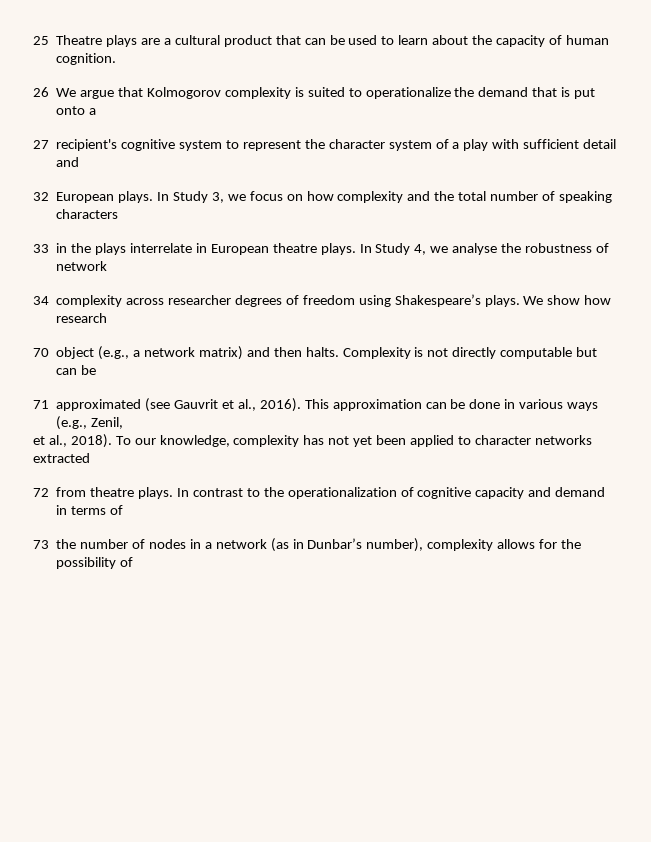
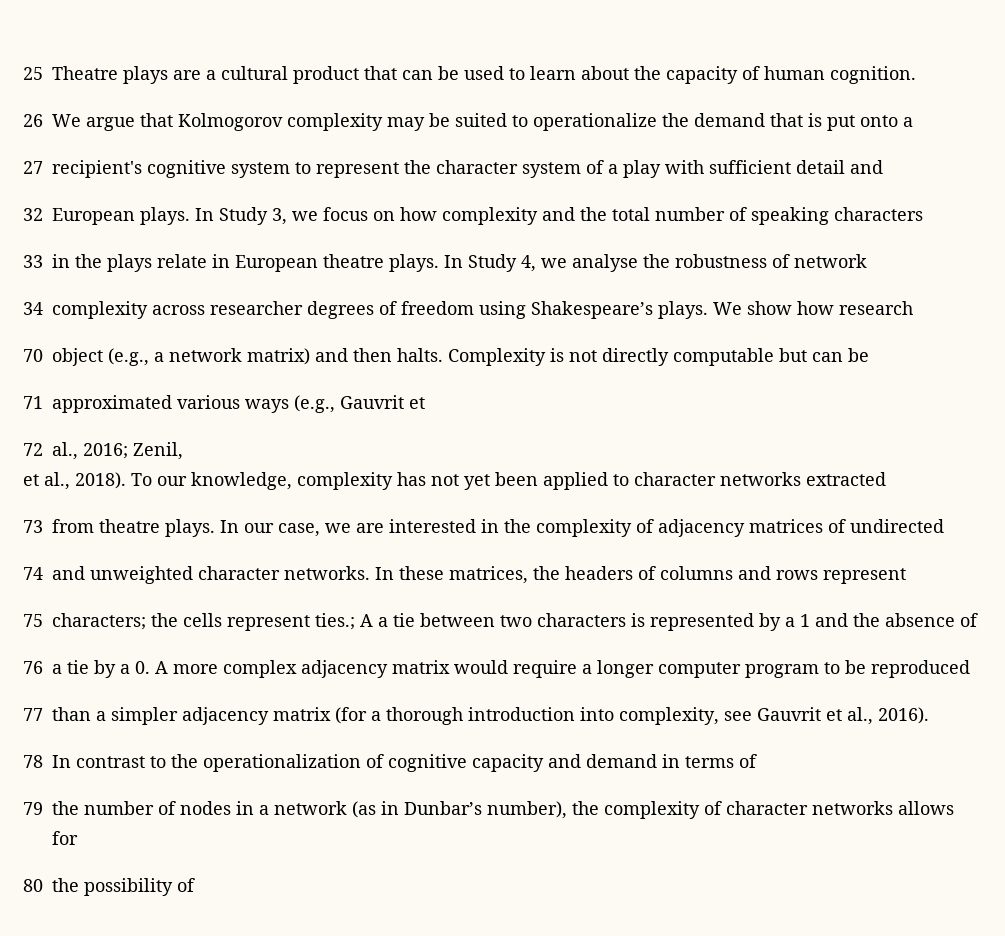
[294,87,304,97] is -> [387,113,450,131] may be
[129,243,192,253] interrelate -> [157,254,207,268] relate
[145,398,599,412] [56,416,88,430] (see Gauvrit et al., 2016). This approximation can be done in various ways (e.g., -> [177,395,425,413] [23,442,128,460] various ways (e.g., Gauvrit et // 72 al., 2016;
[33,488,49,497] 72 -> [23,520,43,533] 73
(189, 492) none -> [244,519,944,537] [23,566,906,584] [23,613,978,631] [23,660,970,678] [23,707,929,725] [23,755,71,768] our case, we are interested in the complexity of adjacency matrices of undirected // 74 and unweighted character networks. In these matrices, the headers of columns and rows represent // 75 characters; the cells represent ties.; A a tie between two characters is represented by a 1 and the absence of // 76 a tie by a 0. A more complex adjacency matrix would require a longer computer program to be reproduced // 77 than a simpler adjacency matrix (for a thorough introduction into complexity, see Gauvrit et al., 2016). // 78 In
[33,540,49,549] 73 -> [23,802,43,815] 79
[427,539,494,551] complexity -> [572,801,893,819] the complexity of character networks
(558, 544) none -> [23,879,43,892] // 80

